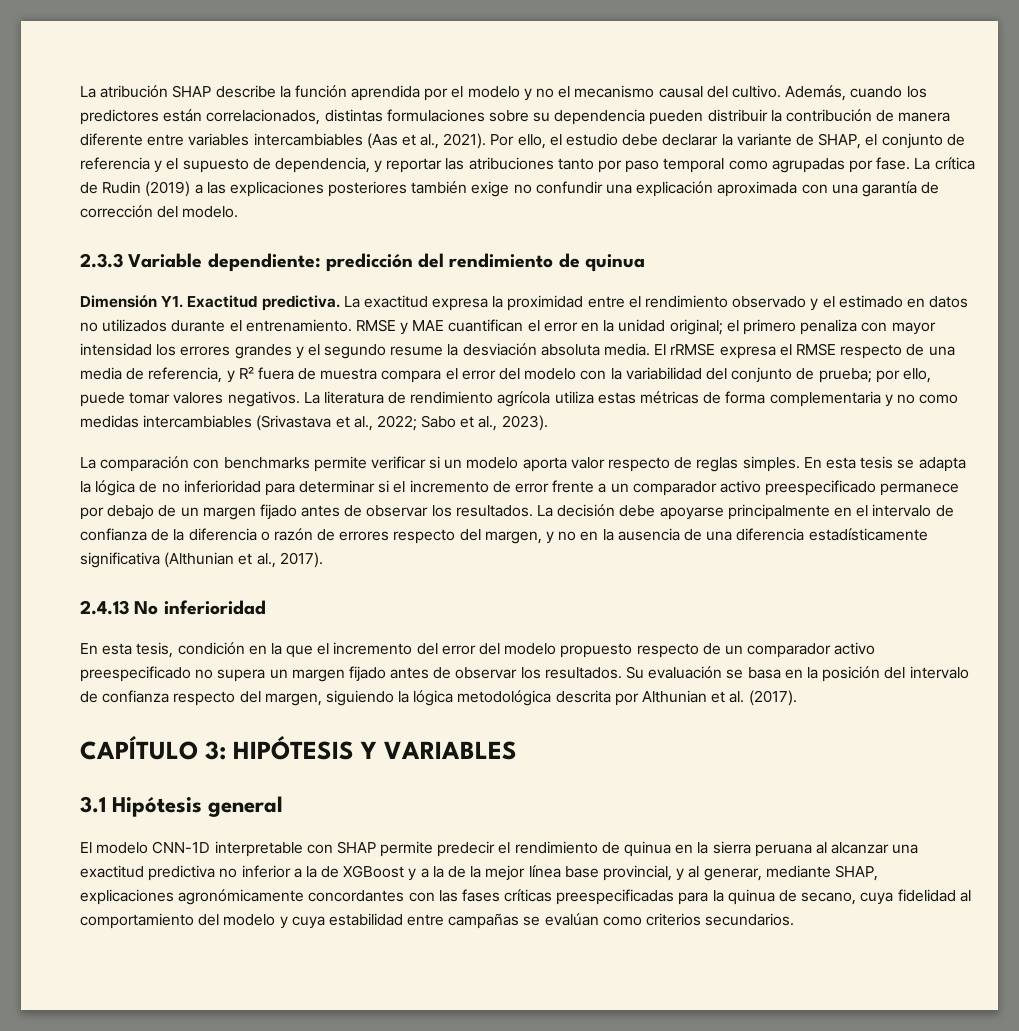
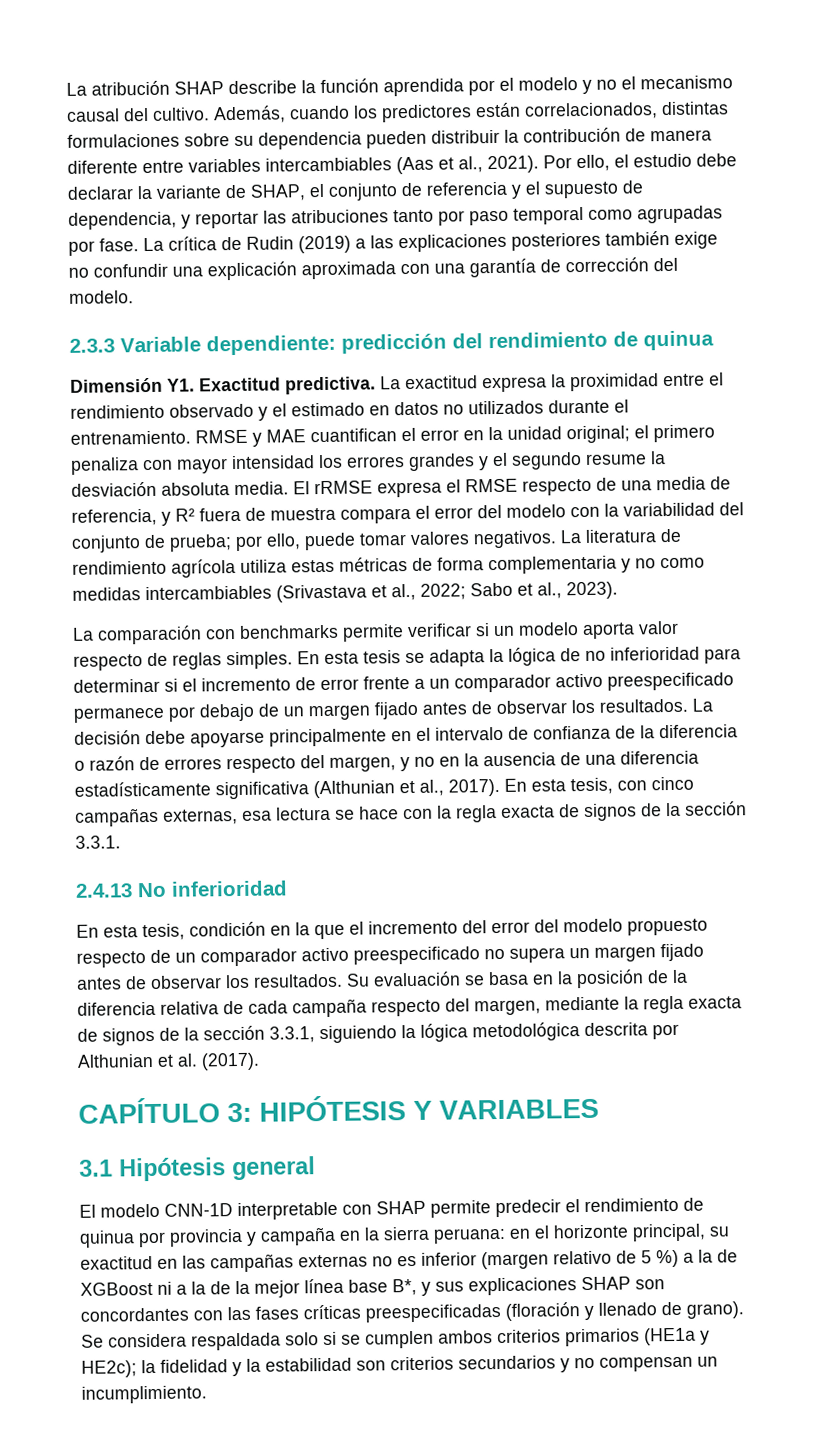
(323, 560) none -> [504,776,694,795] [75,801,747,827] [75,835,121,849] En esta tesis, con cinco campañas externas, esa lectura se hace con la regla exacta de signos de la sección 3.3.1.
[884,666,969,679] [80,690,322,706] del intervalo de confianza respecto del margen, -> [647,969,688,984] [77,995,742,1018] [77,1025,315,1046] de la diferencia relativa de cada campaña respecto del margen, mediante la regla exacta de signos de la sección 3.3.1,
[675,841,919,857] [80,865,291,881] en la sierra peruana al alcanzar una exactitud predictiva no inferior -> [138,1223,730,1248] [80,1249,679,1273] por provincia y campaña en la sierra peruana: en el horizonte principal, su exactitud en las campañas externas no es inferior (margen relativo de 5 %)
[408,868,417,881] y -> [157,1281,172,1295] ni
[602,865,878,881] [80,889,305,905] provincial, y al generar, mediante SHAP, explicaciones agronómicamente -> [392,1276,665,1296] B*, y sus explicaciones SHAP son
[678,889,971,905] [80,913,795,929] para la quinua de secano, cuya fidelidad al comportamiento del modelo y cuya estabilidad entre campañas se evalúan como criterios secundarios. -> [505,1301,744,1321] [81,1327,710,1351] [81,1355,718,1378] [81,1385,207,1404] (floración y llenado de grano). Se considera respaldada solo si se cumplen ambos criterios primarios (HE1a y HE2c); la fidelidad y la estabilidad son criterios secundarios y no compensan un incumplimiento.

